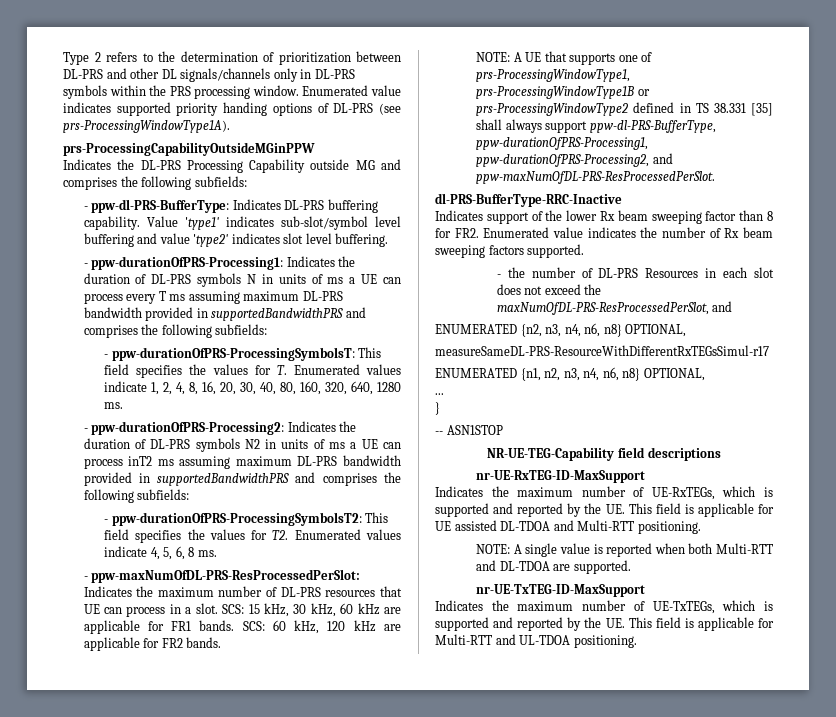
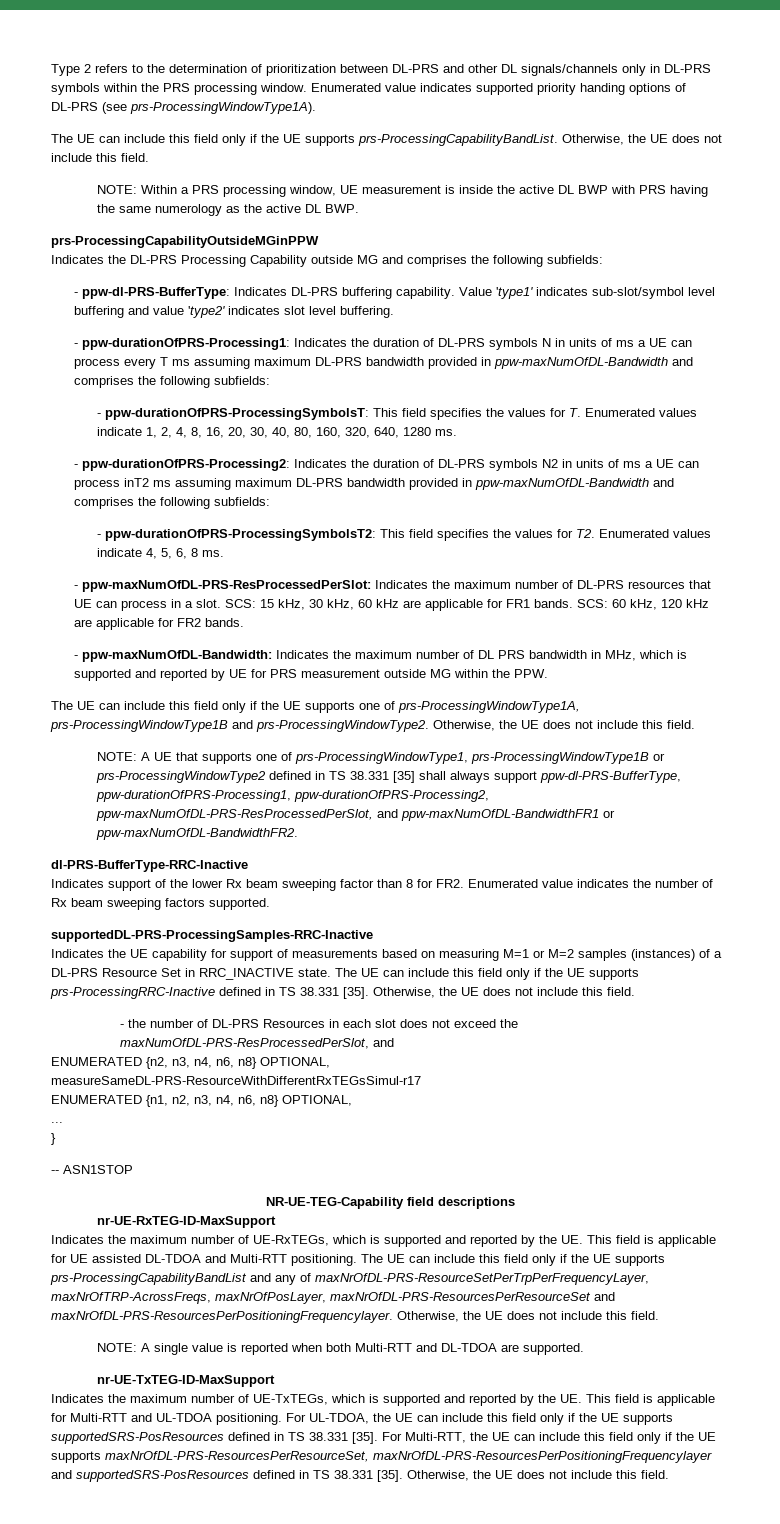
(230, 126) none -> [51,134,722,146] [51,153,149,162] [97,185,709,197] [97,204,360,216] // The UE can include this field only if the UE supports prs-ProcessingCapabilityBandList. Otherwise, the UE does not include this field. // NOTE: Within a PRS processing window, UE measurement is inside the active DL BWP with PRS having the same numerology as the active DL BWP.
[211,308,344,321] supportedBandwidthPRS -> [494,357,669,369] ppw-maxNumOfDL-Bandwidth
[157,473,290,486] supportedBandwidthPRS -> [475,478,650,490] ppw-maxNumOfDL-Bandwidth
(222, 642) none -> [74,650,688,662] [74,669,549,681] [51,701,580,713] [50,720,695,732] // - ppw-maxNumOfDL-Bandwidth: Indicates the maximum number of DL PRS bandwidth in MHz, which is supported and reported by UE for PRS measurement outside MG within the PPW. // The UE can include this field only if the UE supports one of prs-ProcessingWindowType1A, prs-ProcessingWindowType1B and prs-ProcessingWindowType2. Otherwise, the UE does not include this field.
[652,153,673,164] [476,171,716,184] and ppw-maxNumOfDL-PRS-ResProcessedPerSlot. -> [96,809,616,821] [96,828,299,840] ppw-maxNumOfDL-PRS-ResProcessedPerSlot, and ppw-maxNumOfDL-BandwidthFR1 or ppw-maxNumOfDL-BandwidthFR2.
(585, 251) none -> [51,930,373,942] [51,949,722,961] [51,968,639,980] [50,987,635,999] // supportedDL-PRS-ProcessingSamples-RRC-Inactive // Indicates the UE capability for support of measurements based on measuring M=1 or M=2 samples (instances) of a DL-PRS Resource Set in RRC_INACTIVE state. The UE can include this field only if the UE supports prs-ProcessingRRC-Inactive defined in TS 38.331 [35]. Otherwise, the UE does not include this field.
(701, 527) none -> [361,1254,665,1266] [50,1273,649,1285] [51,1292,615,1304] [51,1311,659,1323] The UE can include this field only if the UE supports prs-ProcessingCapabilityBandList and any of maxNrOfDL-PRS-ResourceSetPerTrpPerFrequencyLayer, maxNrOfTRP-AcrossFreqs, maxNrOfPosLayer, maxNrOfDL-PRS-ResourcesPerResourceSet and maxNrOfDL-PRS-ResourcesPerPositioningFrequencylayer. Otherwise, the UE does not include this field.
(637, 641) none -> [286,1413,673,1425] [51,1432,716,1444] [51,1451,712,1463] [51,1470,669,1482] For UL-TDOA, the UE can include this field only if the UE supports supportedSRS-PosResources defined in TS 38.331 [35]. For Multi-RTT, the UE can include this field only if the UE supports maxNrOfDL-PRS-ResourcesPerResourceSet, maxNrOfDL-PRS-ResourcesPerPositioningFrequencylayer and supportedSRS-PosResources defined in TS 38.331 [35]. Otherwise, the UE does not include this field.

